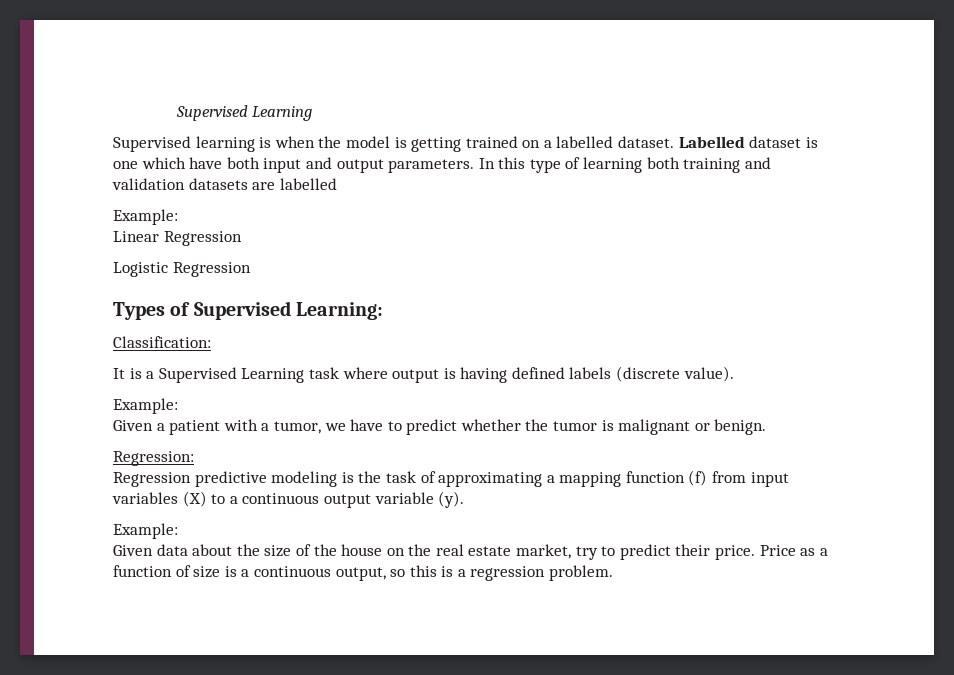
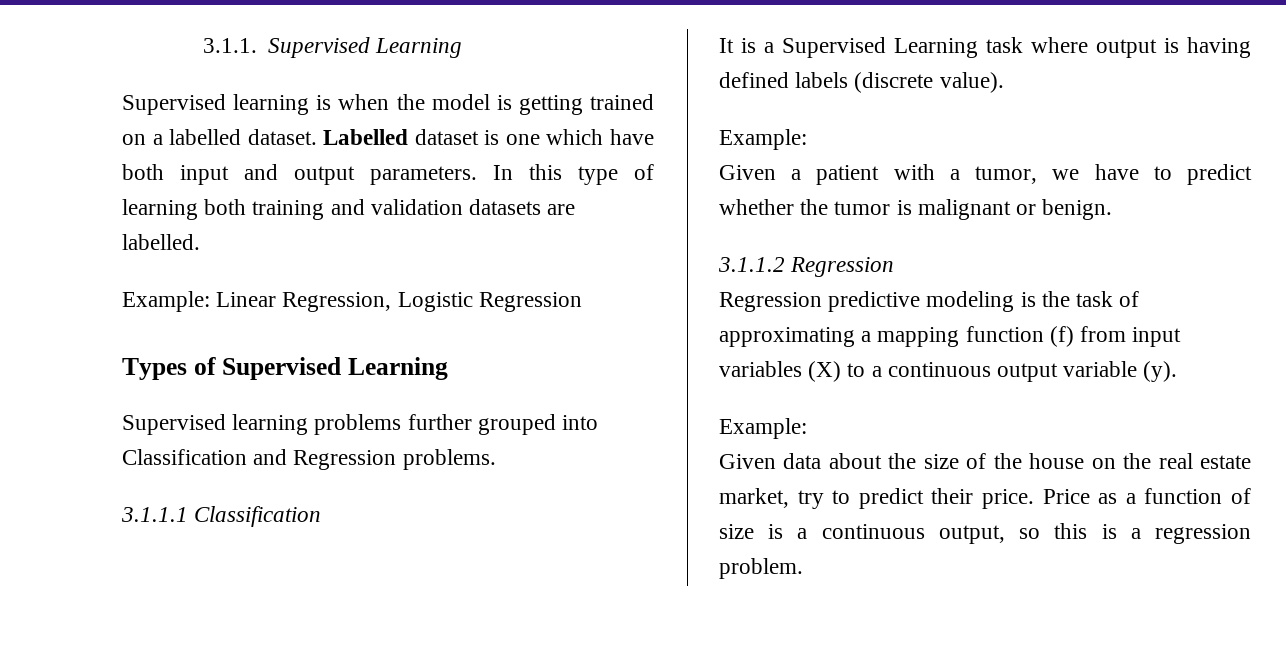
(175, 113) none -> [202,38,257,53] 3.1.1.
[279,178,337,190] [113,209,178,225] [113,231,242,246] labelled // Example: // Linear Regression // -> [122,234,200,250] [122,291,392,312] labelled. // Example: Linear Regression,
[296,302,384,320] [113,336,211,348] Learning: // Classification: -> [347,357,448,380] [122,414,599,435] [122,449,496,470] [121,506,322,527] Learning // Supervised learning problems further grouped into Classification and Regression problems. // 3.1.1.1 Classification
[113,451,194,466] Regression: -> [718,257,895,277] 3.1.1.2 Regression

